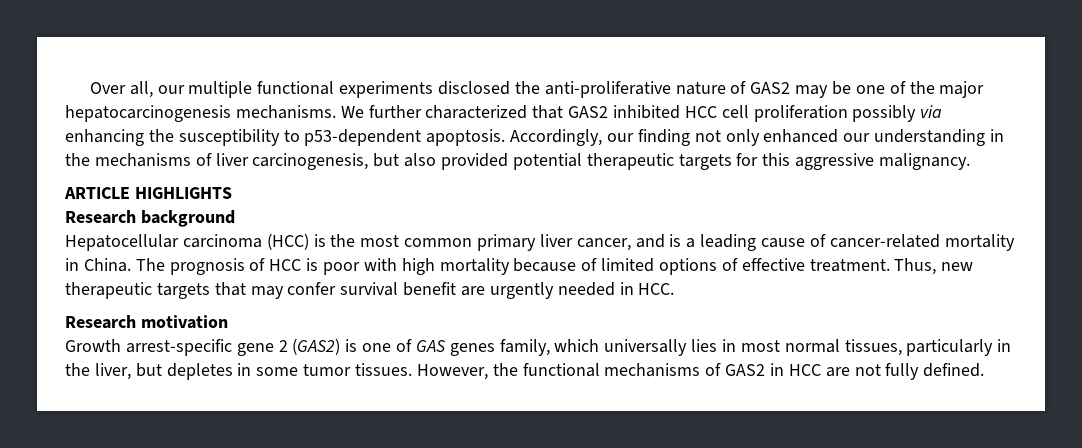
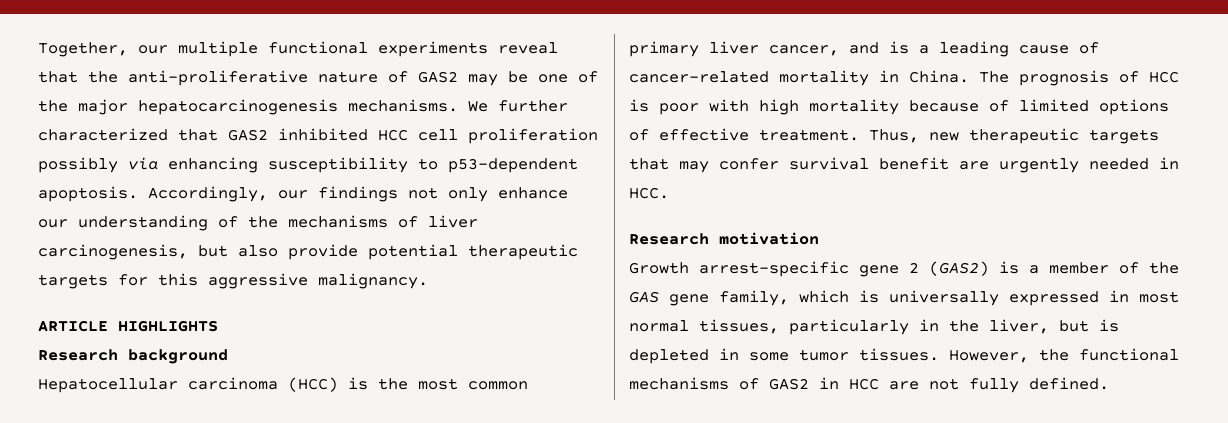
[89,81,153,98] Over all, -> [38,42,128,57] Together,
[438,81,511,95] disclosed -> [498,42,558,54] [38,71,78,83] reveal that
[148,129,174,142] the -> (258, 165) none
[637,129,690,146] finding -> [318,186,398,202] findings
[763,129,839,143] enhanced -> [498,187,568,199] enhance
[990,129,1005,142] in -> [218,216,238,228] of
[441,153,509,170] provided -> [288,244,358,260] provide
[362,339,718,356] one of GAS genes family, which universally lies -> [1029,262,1179,274] [629,290,1099,306] a member of the GAS gene family, which is universally expressed
[166,363,233,380] depletes -> [1099,319,1119,332] [629,349,709,364] is depleted

